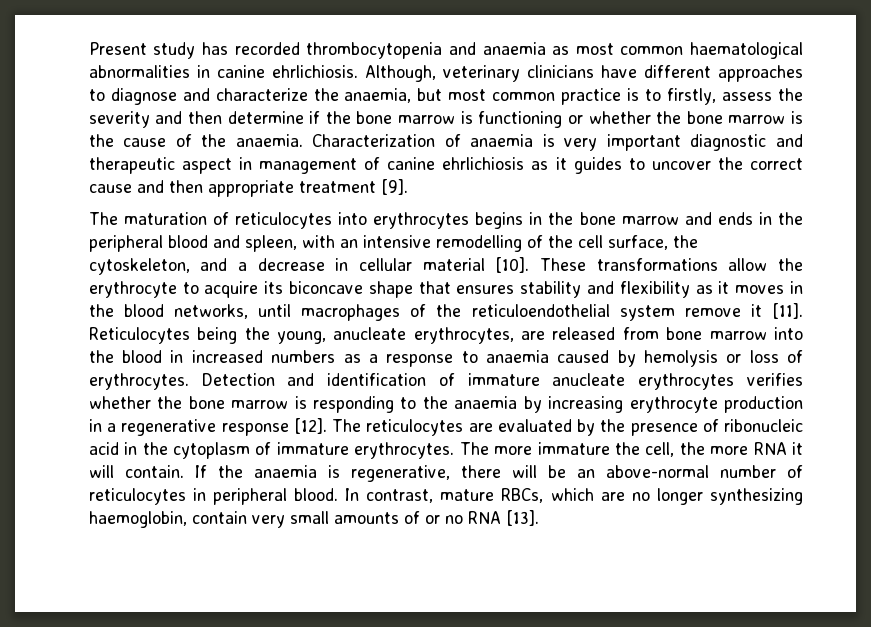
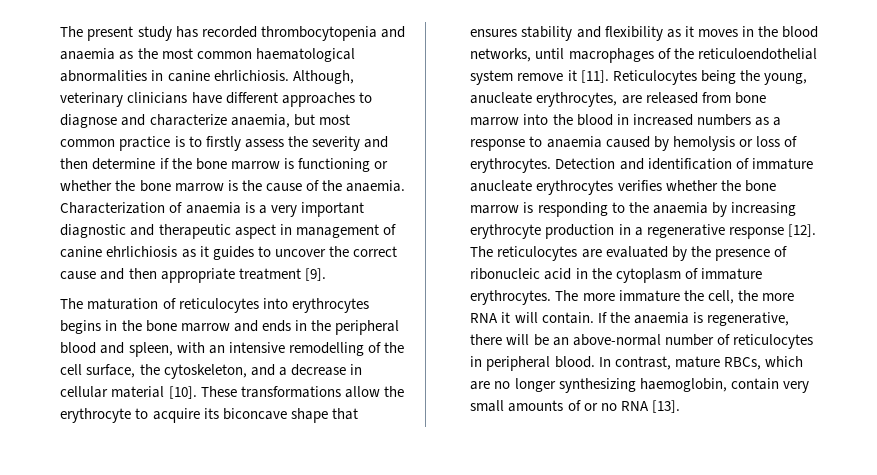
[88,42,147,55] Present -> [60,26,134,41] The present
(570, 50) none -> [137,48,158,59] the
[313,88,339,101] the -> (227, 120) none
[667,88,717,105] firstly, -> [205,136,241,151] firstly
(555, 140) none -> [258,205,267,214] a

